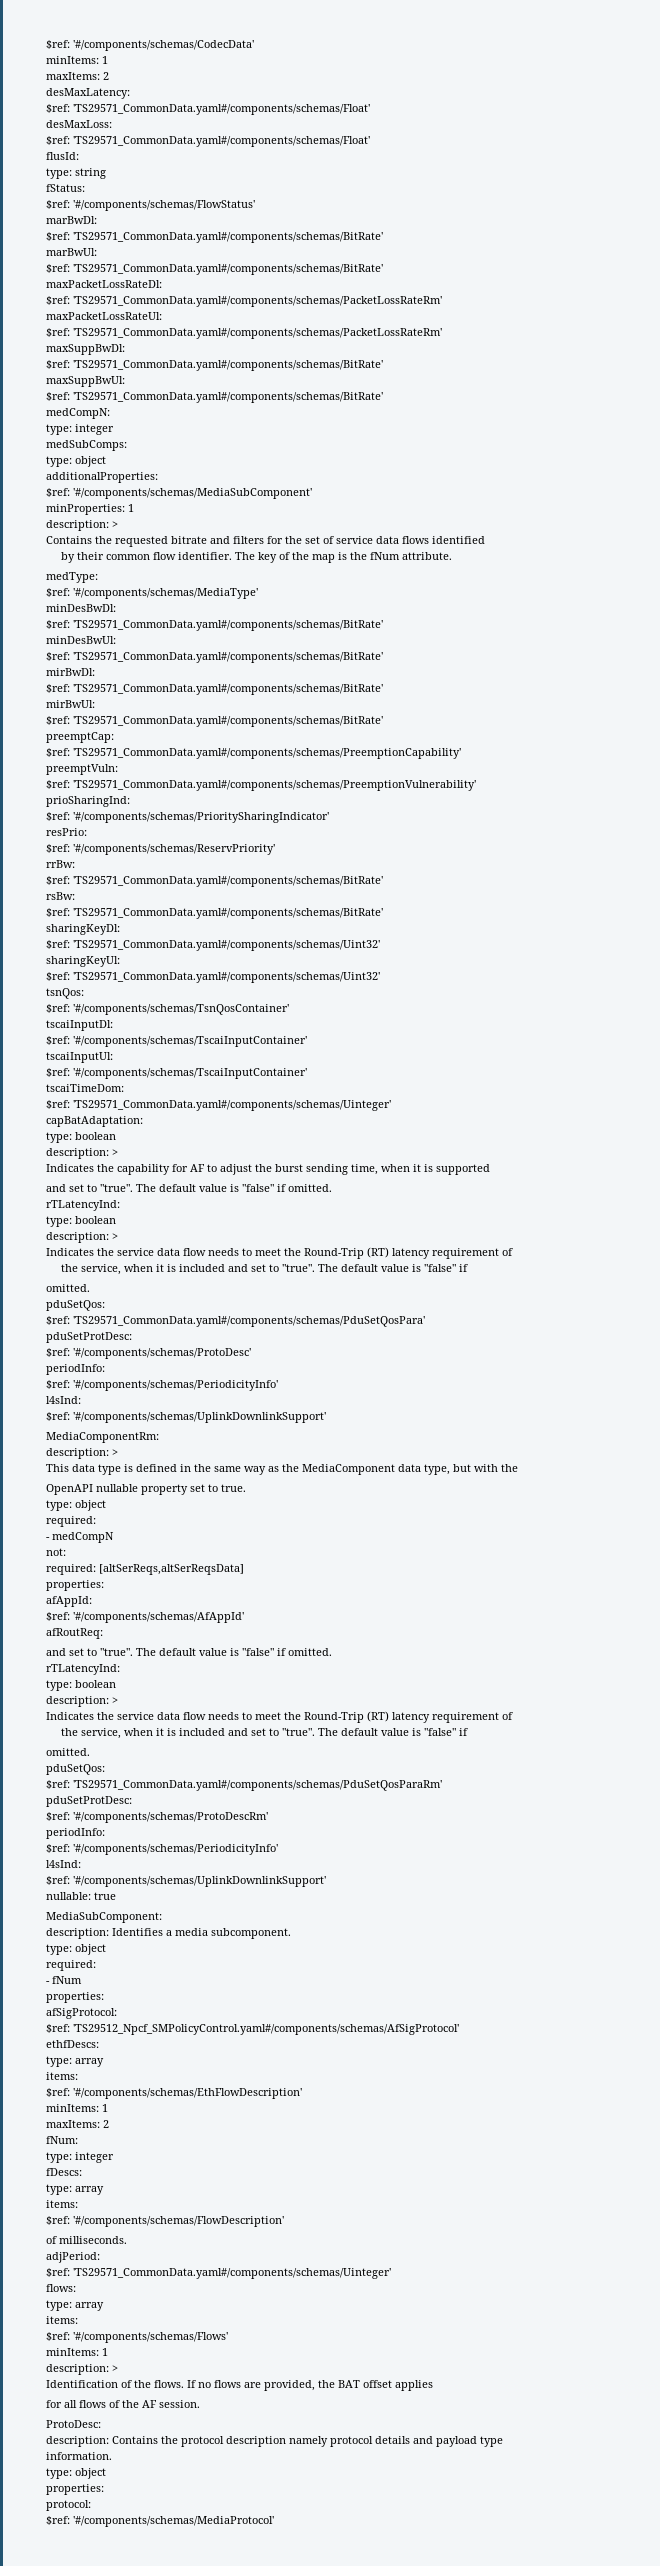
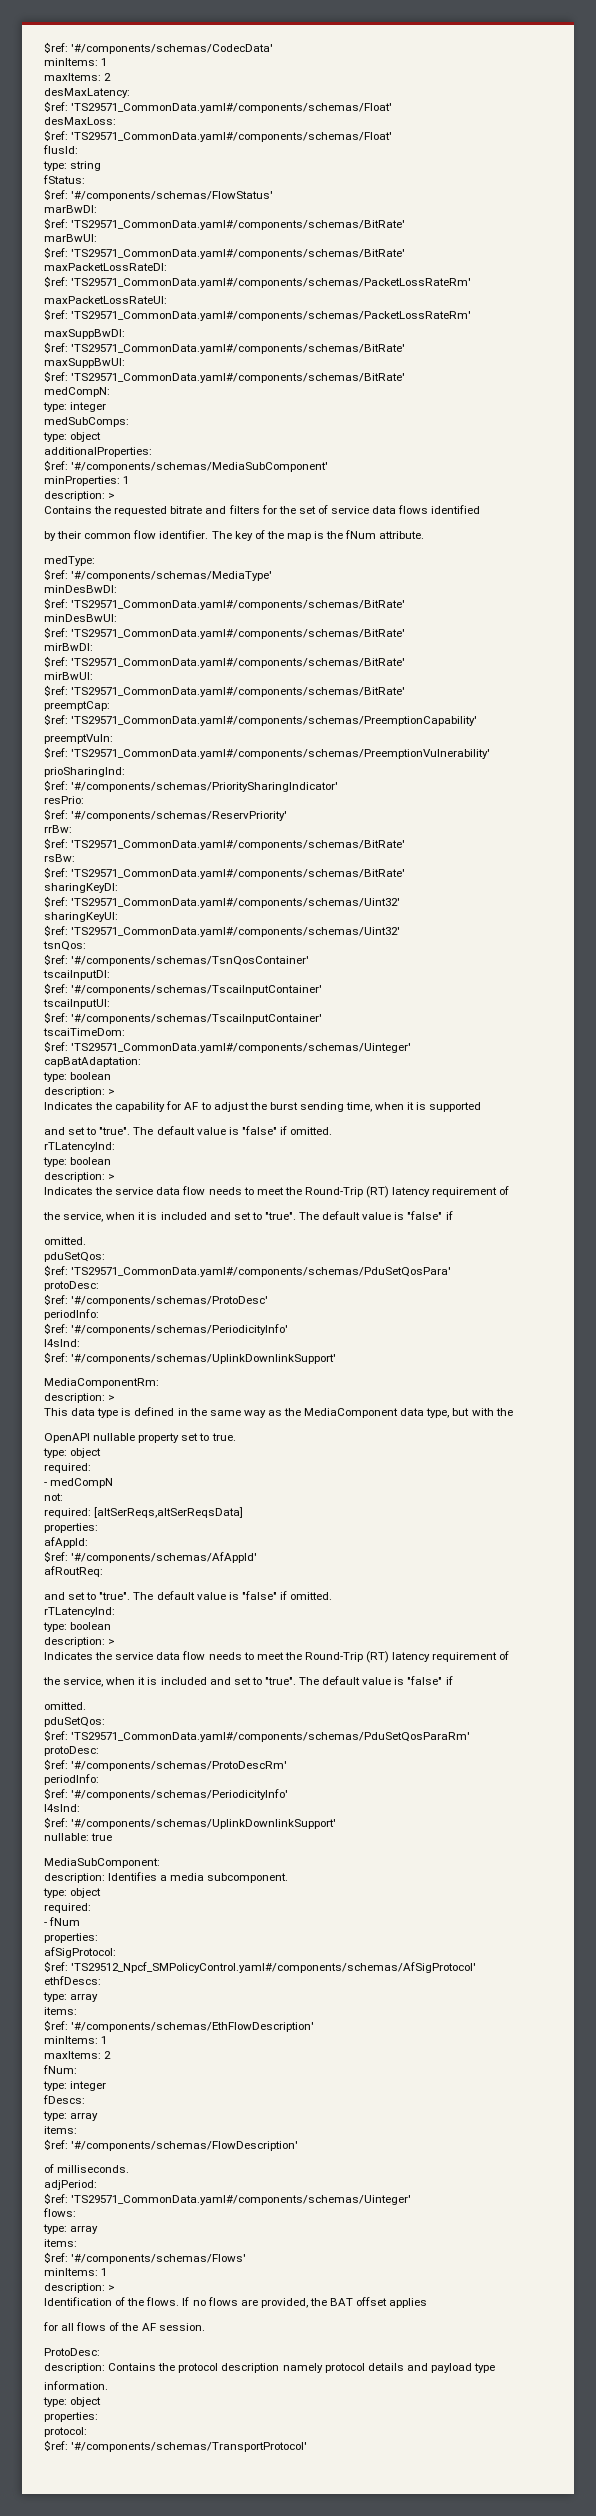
[46,1332,132,1343] pduSetProtDesc: -> [44,1281,99,1291] protoDesc:
[46,1796,132,1807] pduSetProtDesc: -> [44,1746,99,1756] protoDesc:
[73,2516,274,2527] '#/components/schemas/MediaProtocol' -> [71,2442,308,2452] '#/components/schemas/TransportProtocol'

